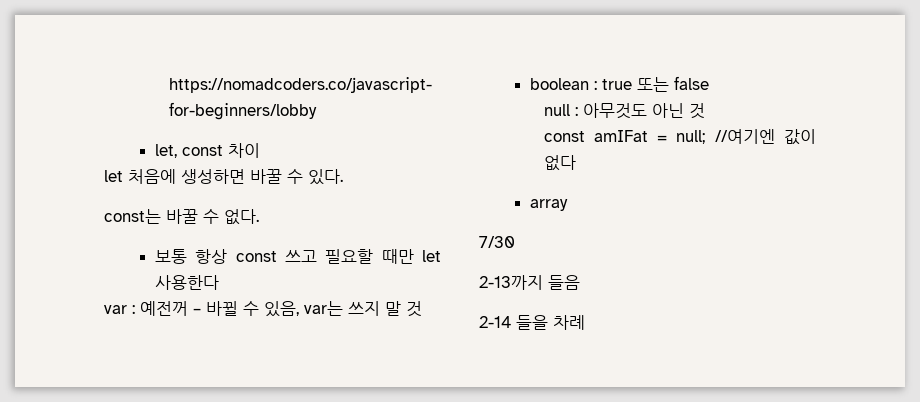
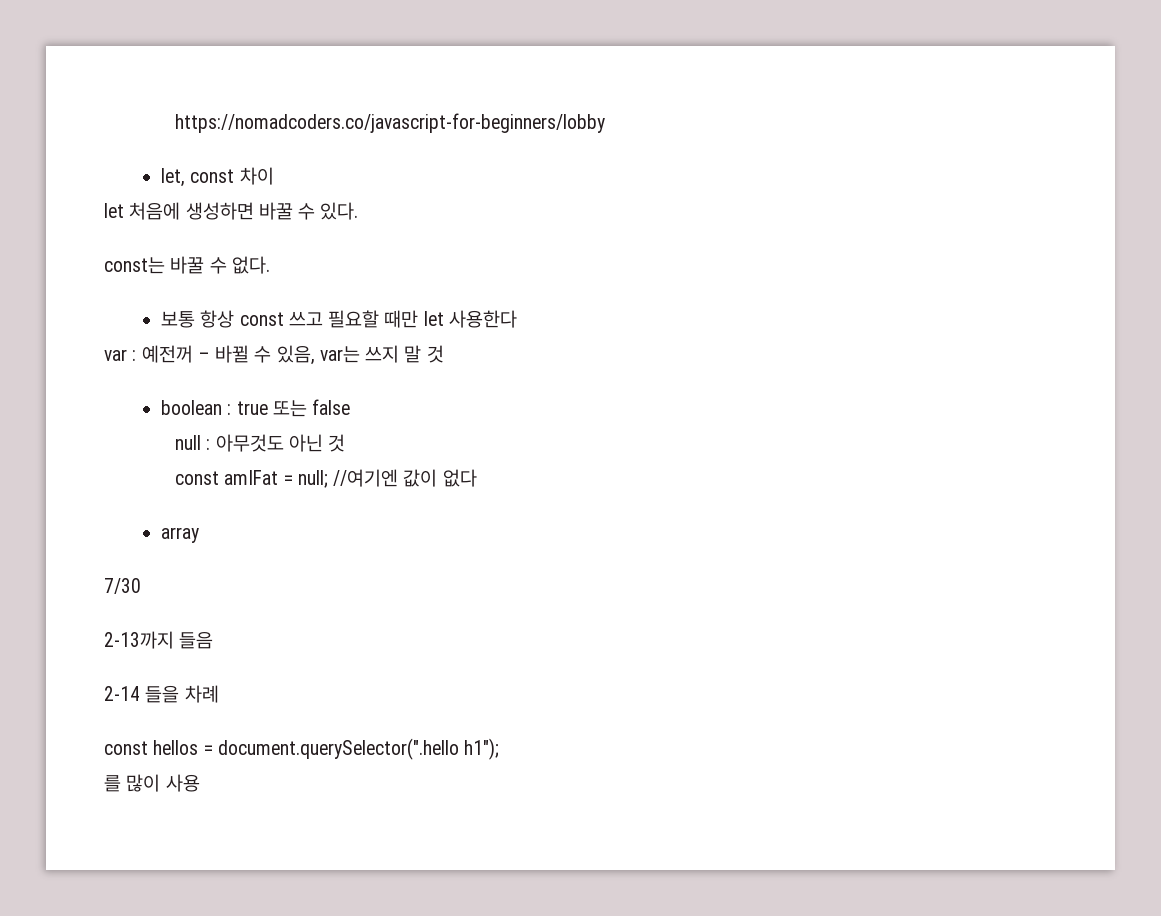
(585, 322) none -> [104,738,500,760] [104,774,200,792] // const hellos = document.querySelector(".hello h1"); // 를 많이 사용

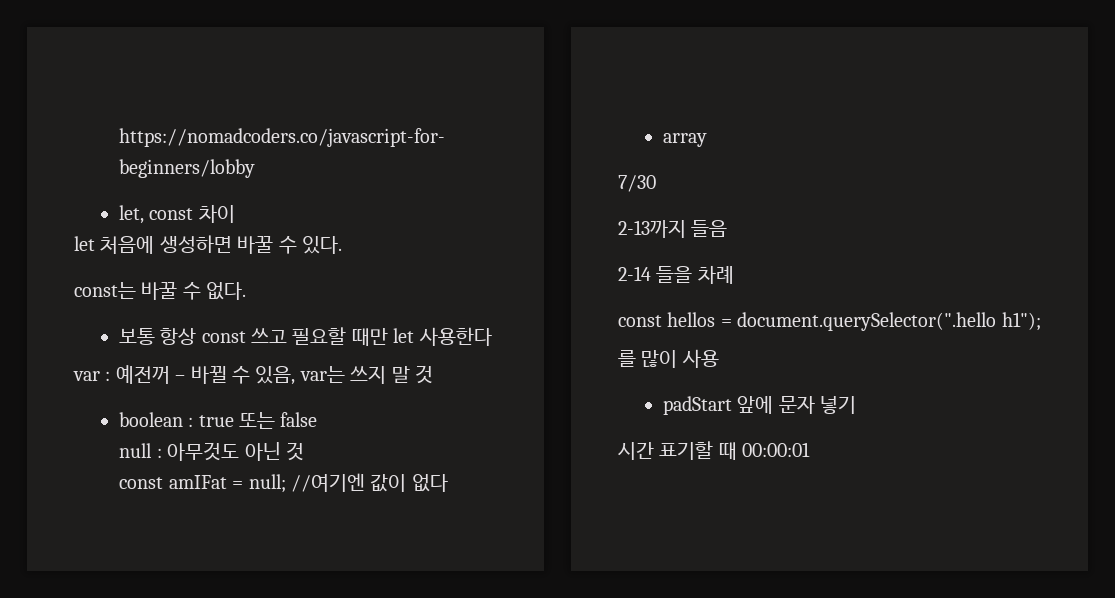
(200, 783) none -> [662,396,856,415] [618,441,811,460] // padStart 앞에 문자 넣기 // 시간 표기할 때 00:00:01

